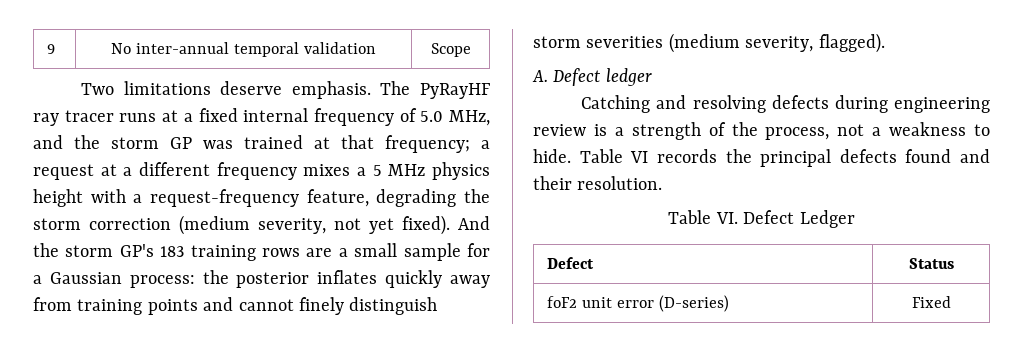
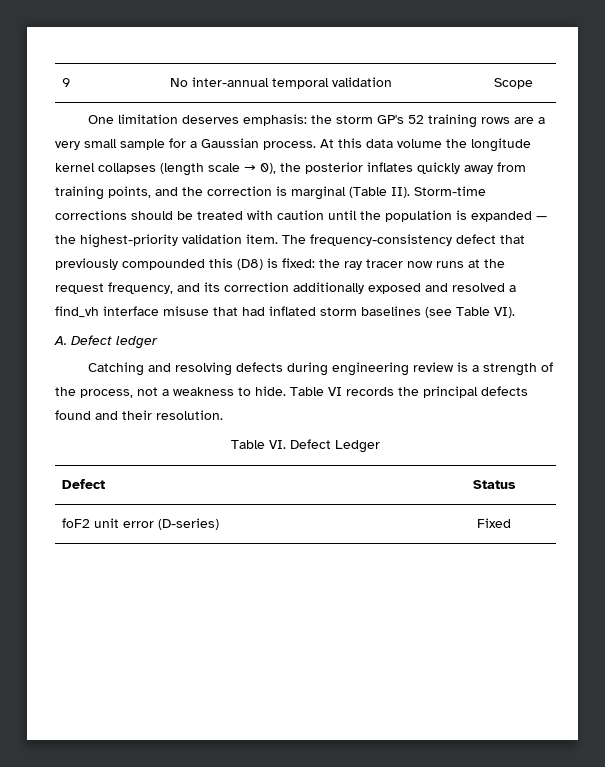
[81,81,490,99] [33,108,490,126] [33,135,490,153] [33,162,491,180] [33,189,491,207] [33,215,490,235] Two limitations deserve emphasis. The PyRayHF ray tracer runs at a fixed internal frequency of 5.0 MHz, and the storm GP was trained at that frequency; a request at a different frequency mixes a 5 MHz physics height with a request-frequency feature, degrading the storm correction (medium severity, not yet fixed). And -> [87,114,307,126] One limitation deserves emphasis:
[160,246,185,257] 183 -> [407,115,424,124] 52
(348, 252) none -> [55,141,80,150] very
[129,275,195,288] process: -> [263,138,531,152] [55,163,276,176] process. At this data volume the longitude kernel collapses (length scale → 0),
[147,297,438,315] [533,33,885,53] points and cannot finely distinguish storm severities (medium severity, flagged). -> [108,186,486,200] [55,210,547,222] [55,234,525,248] [55,258,505,270] [55,282,516,294] [55,306,515,318] points, and the correction is marginal (Table II). Storm-time corrections should be treated with caution until the population is expanded — the highest-priority validation item. The frequency-consistency defect that previously compounded this (D8) is fixed: the ray tracer now runs at the request frequency, and its correction additionally exposed and resolved a find_vh interface misuse that had inflated storm baselines (see Table VI).

